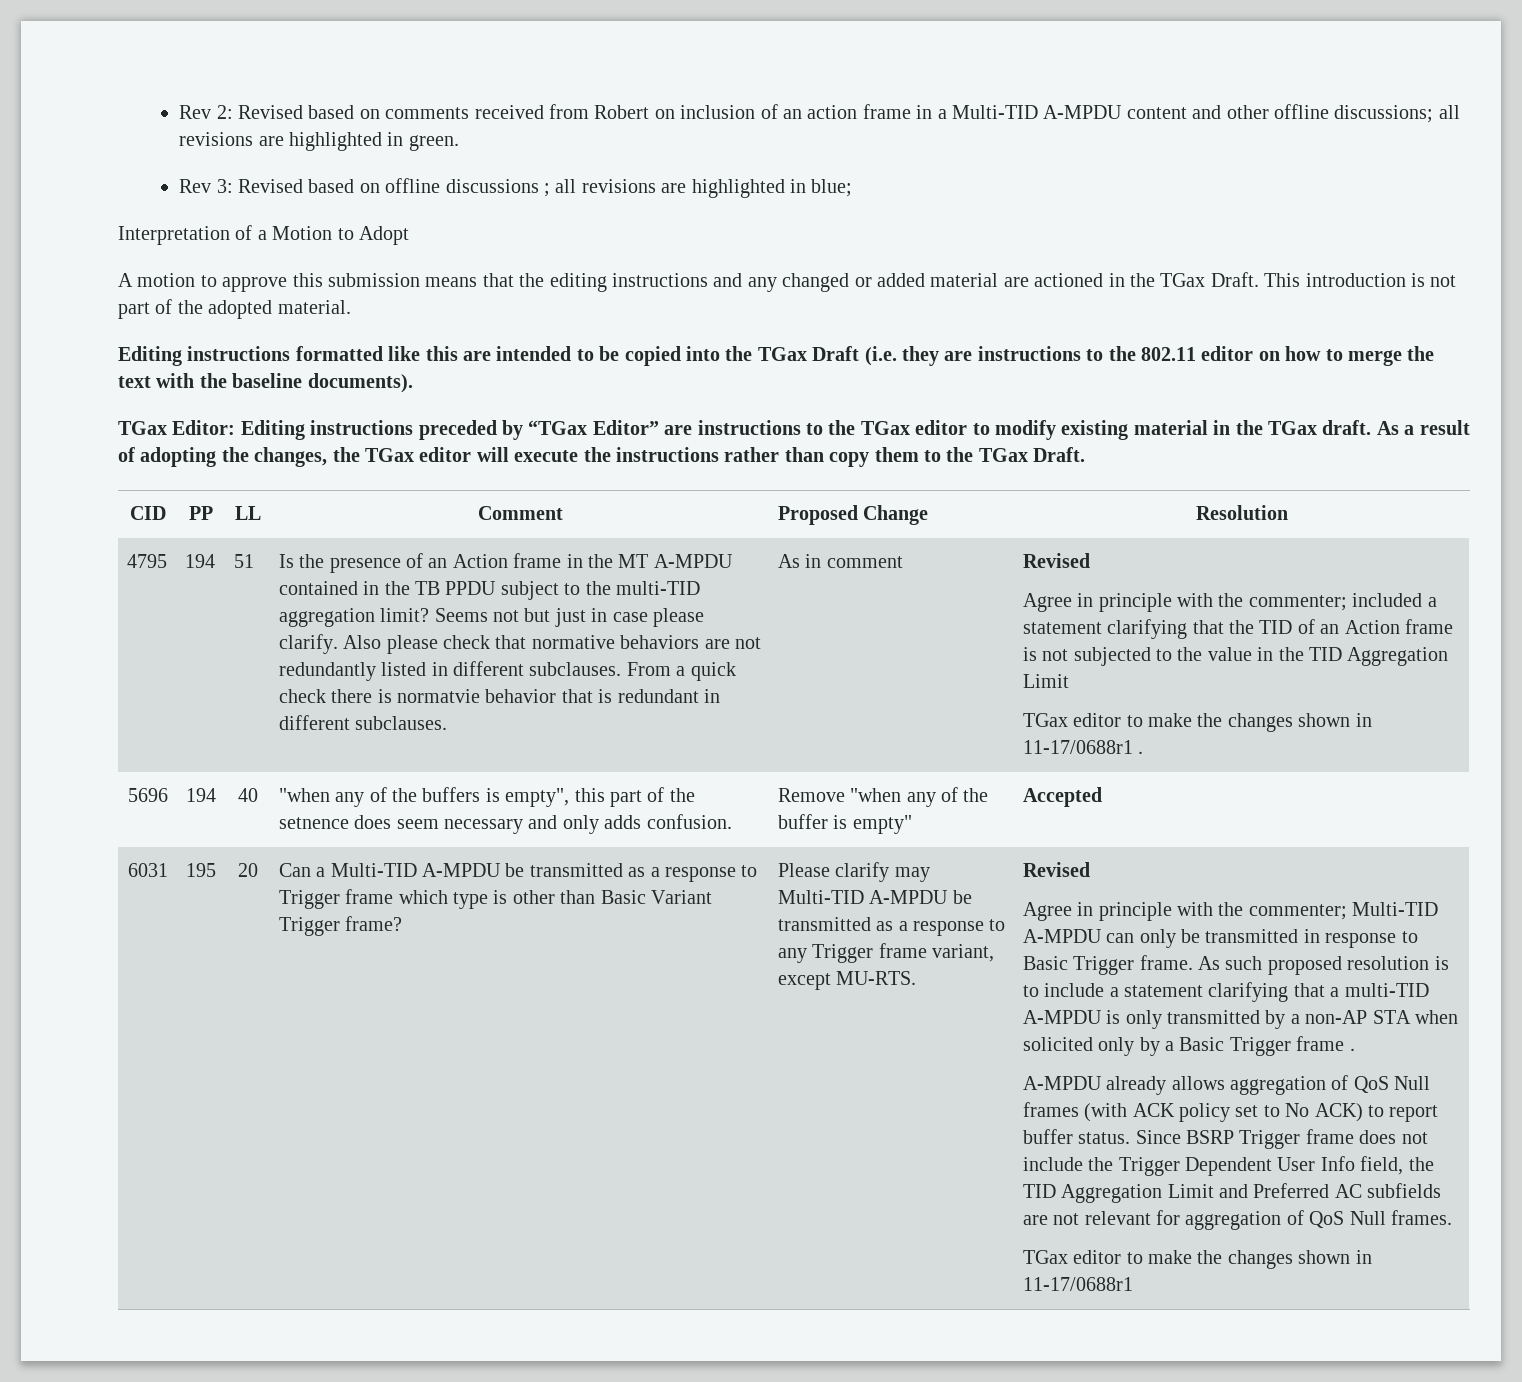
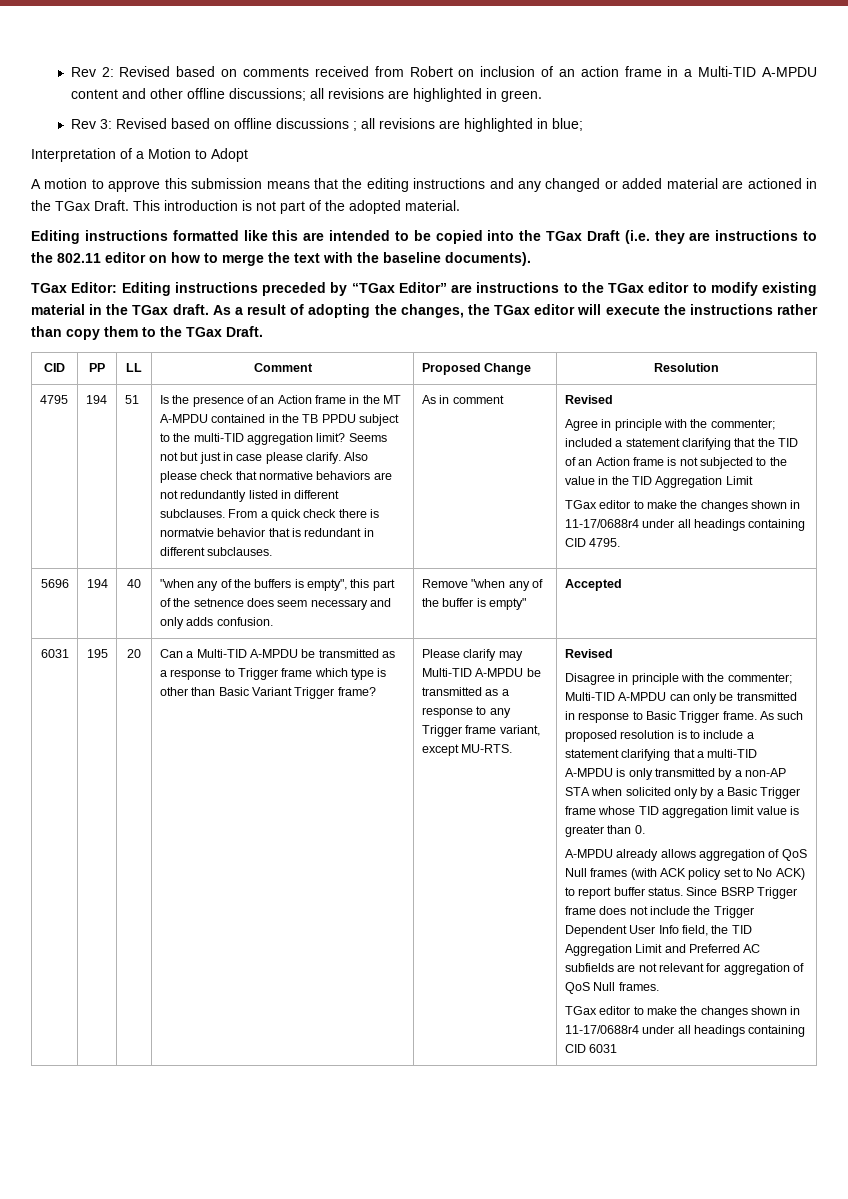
[1022,740,1144,754] 11-17/0688r1 . -> [564,519,806,531] [564,538,621,547] 11-17/0688r4 under all headings containing CID 4795.
[1022,902,1072,921] Agree -> [564,673,615,685] Disagree
[1349,1048,1355,1051] . -> [598,806,799,818] [564,825,645,837] whose TID aggregation limit value is greater than 0.
[1022,1277,1133,1291] 11-17/0688r1 -> [564,1025,806,1037] [564,1044,618,1053] 11-17/0688r4 under all headings containing CID 6031

